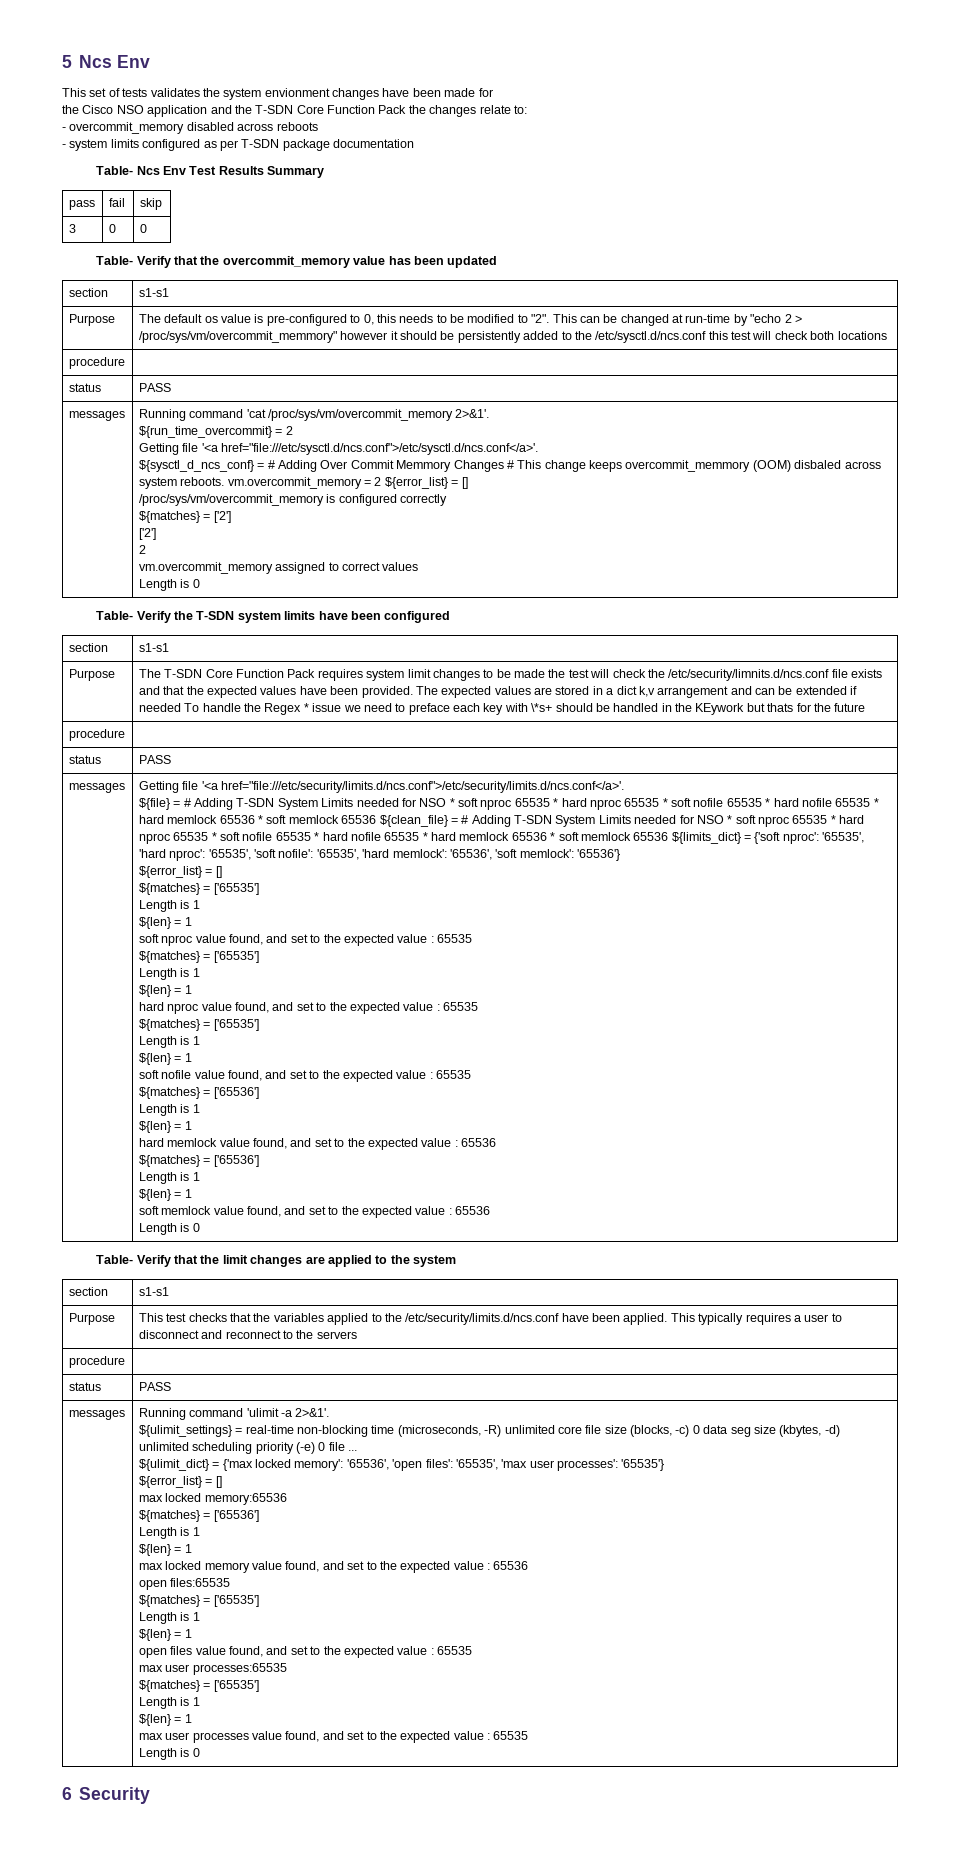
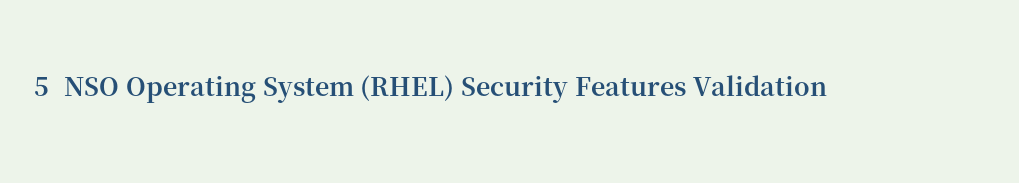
[79,55,151,68] [62,88,493,100] [62,105,527,117] [62,122,318,134] [62,139,414,151] [96,166,325,178] [68,200,95,210] [108,198,125,207] [139,198,162,210] [68,224,76,233] [108,224,116,233] [139,224,147,233] [96,256,498,268] [68,288,108,297] [138,288,169,297] [68,314,115,326] [138,314,802,326] [138,331,887,343] [68,357,125,369] [68,383,101,392] [138,383,171,392] [68,411,125,421] [138,409,490,421] [138,426,293,438] [138,443,538,455] [138,460,881,472] [138,477,468,489] [138,494,447,506] [138,511,231,523] [138,528,156,540] [138,545,146,554] [138,562,419,574] [138,579,200,591] [96,611,451,623] [68,643,108,652] [138,643,169,652] [68,669,115,681] [138,669,882,681] [138,686,858,698] [138,703,866,715] [68,729,125,741] [68,755,101,764] [138,755,171,764] [68,783,125,793] [138,781,624,793] [138,798,879,810] [138,815,865,827] [138,832,865,844] [138,849,620,861] [138,866,222,878] [138,883,259,895] [138,900,200,912] [138,917,192,929] [138,934,472,946] [138,951,259,963] [138,968,200,980] [138,985,192,997] [138,1002,478,1014] [138,1019,259,1031] [138,1036,200,1048] [138,1053,192,1065] [138,1070,471,1082] [138,1087,259,1099] [138,1104,200,1116] [138,1121,192,1133] [138,1138,496,1150] [138,1155,259,1167] [138,1172,200,1184] [138,1189,192,1201] [138,1206,490,1218] [138,1223,200,1235] [96,1255,457,1267] [68,1287,108,1296] [138,1287,169,1296] [68,1313,115,1325] [138,1313,842,1325] [138,1330,357,1339] [68,1356,125,1368] [68,1382,101,1391] [138,1382,171,1391] [68,1410,125,1420] [138,1408,330,1420] [138,1425,840,1437] [138,1442,358,1454] [138,1459,665,1471] [138,1476,222,1488] [138,1493,287,1505] [138,1510,259,1522] [138,1527,200,1539] [138,1544,192,1556] [138,1561,529,1573] [138,1578,231,1590] [138,1595,259,1607] [138,1612,200,1624] [138,1629,192,1641] [138,1646,472,1658] [138,1663,287,1675] [138,1680,259,1692] [138,1697,200,1709] [138,1714,192,1726] [138,1731,529,1743] [138,1748,200,1760] [62,1787,151,1804] Ncs Env // This set of tests validates the system envionment changes have been made for // the Cisco NSO application and the T-SDN Core Function Pack the changes relate to: // - overcommit_memory disabled across reboots // - system limits configured as per T-SDN package documentation // Table- Ncs Env Test Results Summary // pass | fail | skip // 3 | 0 | 0 // Table- Verify that the overcommit_memory value has been updated // section | s1-s1 // Purpose | The default os value is pre-configured to 0, this needs to be modified to "2". This can be changed at run-time by "echo 2 > /proc/sys/vm/overcommit_memmory" however it should be persistently added to the /etc/sysctl.d/ncs.conf this test will check both locations // procedure | // status | PASS // messages | Running command 'cat /proc/sys/vm/overcommit_memory 2>&1'. // ${run_time_overcommit} = 2 // Getting file '<a href="file:///etc/sysctl.d/ncs.conf">/etc/sysctl.d/ncs.conf</a>'. // ${sysctl_d_ncs_conf} = # Adding Over Commit Memmory Changes # This change keeps overcommit_memmory (OOM) disbaled across system reboots. vm.overcommit_memory = 2 ${error_list} = [] // /proc/sys/vm/overcommit_memory is configured correctly // ${matches} = ['2'] // ['2'] // 2 // vm.overcommit_memory assigned to correct values // Length is 0 // Table- Verify the T-SDN system limits have been configured // section | s1-s1 // Purpose | The T-SDN Core Function Pack requires system limit changes to be made the test will check the /etc/security/limnits.d/ncs.conf file exists and that the expected values have been provided. The expected values are stored in a dict k,v arrangement and can be extended if needed To handle the Regex * issue we need to preface each key with \*s+ should be handled in the KEywork but thats for the future // procedure | // status | PASS // messages | Getting file '<a href="file:///etc/security/limits.d/ncs.conf">/etc/security/limits.d/ncs.conf</a>'. // ${file} = # Adding T-SDN System Limits needed for NSO * soft nproc 65535 * hard nproc 65535 * soft nofile 65535 * hard nofile 65535 * hard memlock 65536 * soft memlock 65536 ${clean_file} = # Adding T-SDN System Limits needed for NSO * soft nproc 65535 * hard nproc 65535 * soft nofile 65535 * hard nofile 65535 * hard memlock 65536 * soft memlock 65536 ${limits_dict} = {'soft nproc': '65535', 'hard nproc': '65535', 'soft nofile': '65535', 'hard memlock': '65536', 'soft memlock': '65536'} // ${error_list} = [] // ${matches} = ['65535'] // Length is 1 // ${len} = 1 // soft nproc value found, and set to the expected value : 65535 // ${matches} = ['65535'] // Length is 1 // ${len} = 1 // hard nproc value found, and set to the expected value : 65535 // ${matches} = ['65535'] // Length is 1 // ${len} = 1 // soft nofile value found, and set to the expected value : 65535 // ${matches} = ['65536'] // Length is 1 // ${len} = 1 // hard memlock value found, and set to the expected value : 65536 // ${matches} = ['65536'] // Length is 1 // ${len} = 1 // soft memlock value found, and set to the expected value : 65536 // Length is 0 // Table- Verify that the limit changes are applied to the system // section | s1-s1 // Purpose | This test checks that the variables applied to the /etc/security/limits.d/ncs.conf have been applied. This typically requires a user to disconnect and reconnect to the servers // procedure | // status | PASS // messages | Running command 'ulimit -a 2>&1'. // ${ulimit_settings} = real-time non-blocking time (microseconds, -R) unlimited core file size (blocks, -c) 0 data seg size (kbytes, -d) unlimited scheduling priority (-e) 0 file ... // ${ulimit_dict} = {'max locked memory': '65536', 'open files': '65535', 'max user processes': '65535'} // ${error_list} = [] // max locked memory:65536 // ${matches} = ['65536'] // Length is 1 // ${len} = 1 // max locked memory value found, and set to the expected value : 65536 // open files:65535 // ${matches} = ['65535'] // Length is 1 // ${len} = 1 // open files value found, and set to the expected value : 65535 // max user processes:65535 // ${matches} = ['65535'] // Length is 1 // ${len} = 1 // max user processes value found, and set to the expected value : 65535 // Length is 0 // 6 Security -> [64,75,827,103] NSO Operating System (RHEL) Security Features Validation

